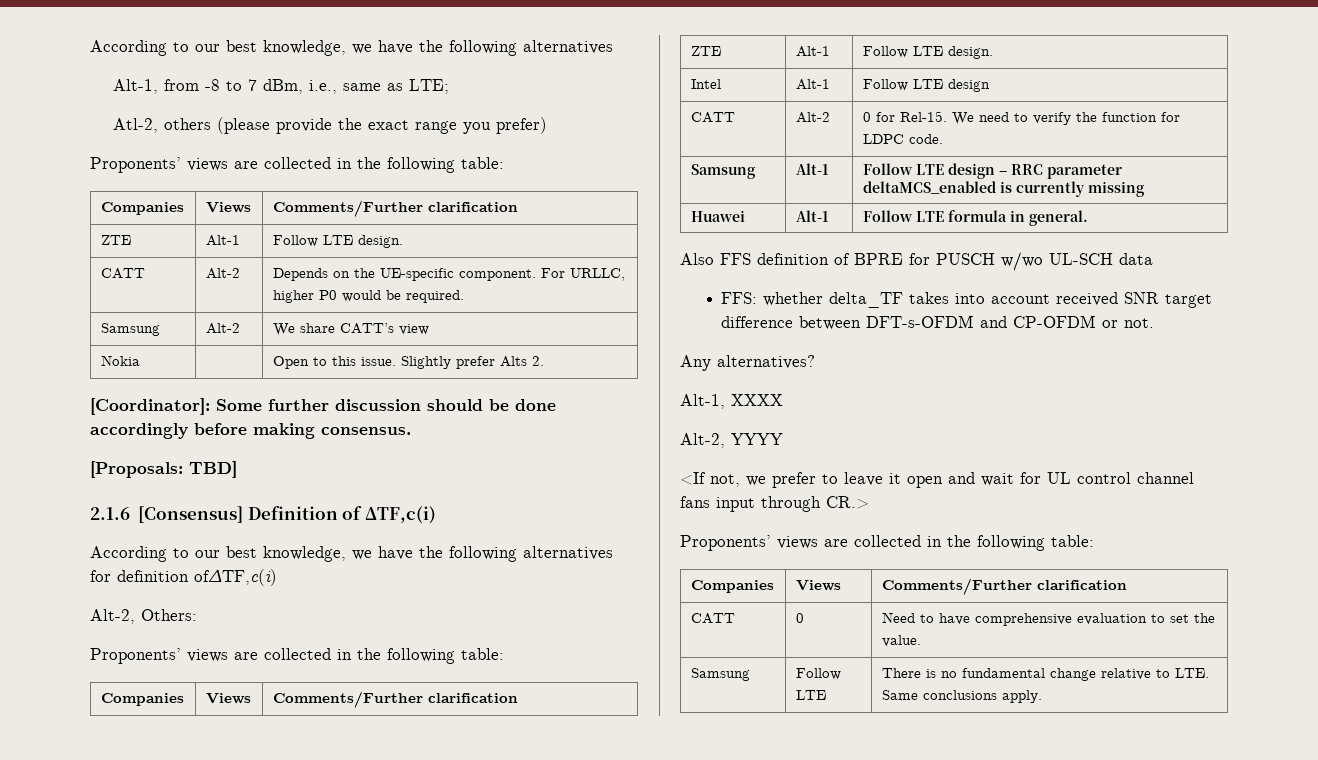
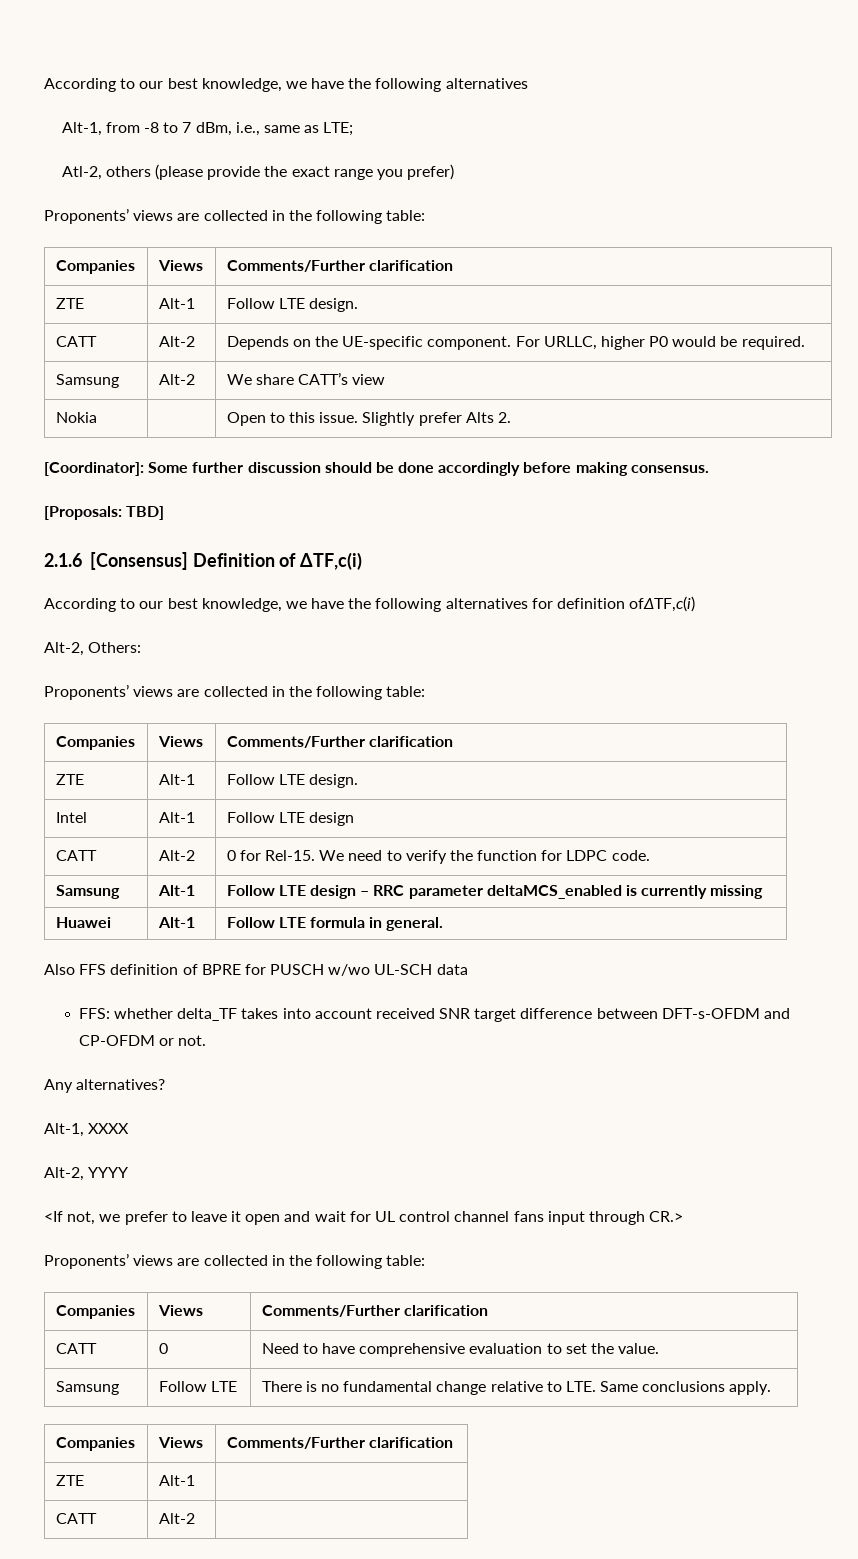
(1042, 696) none -> [55,1437,135,1451] [157,1437,203,1448] [226,1437,453,1449] [55,1475,84,1486] [158,1475,195,1486] [55,1513,97,1524] [158,1513,195,1524] // Companies | Views | Comments/Further clarification // ZTE | Alt-1 | // CATT | Alt-2 |

